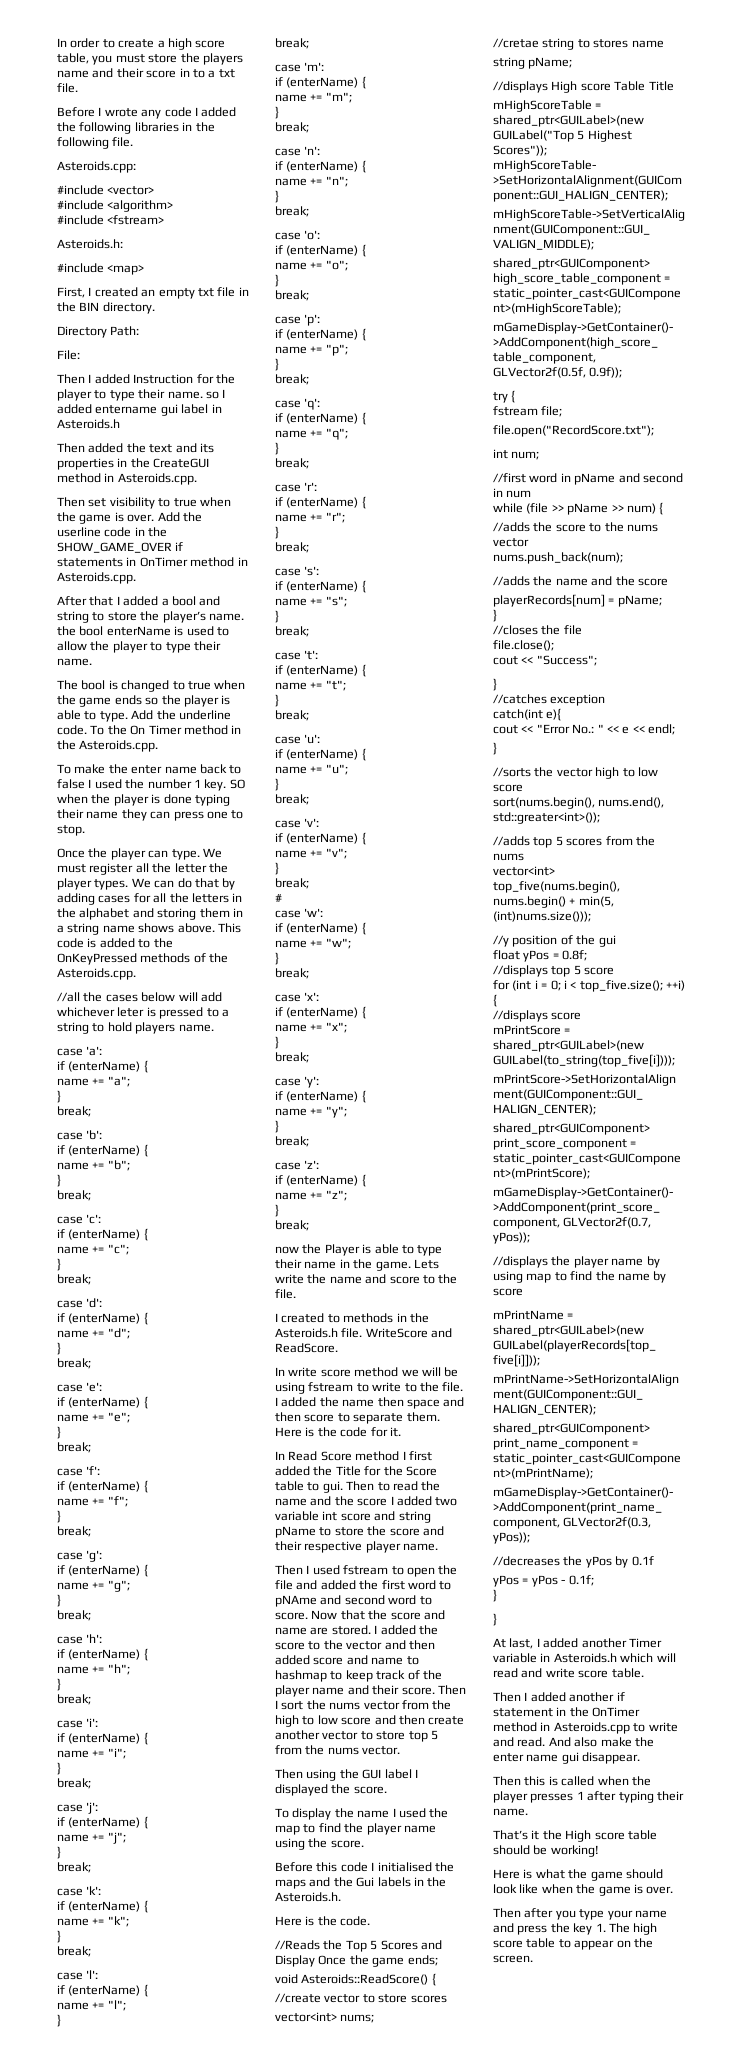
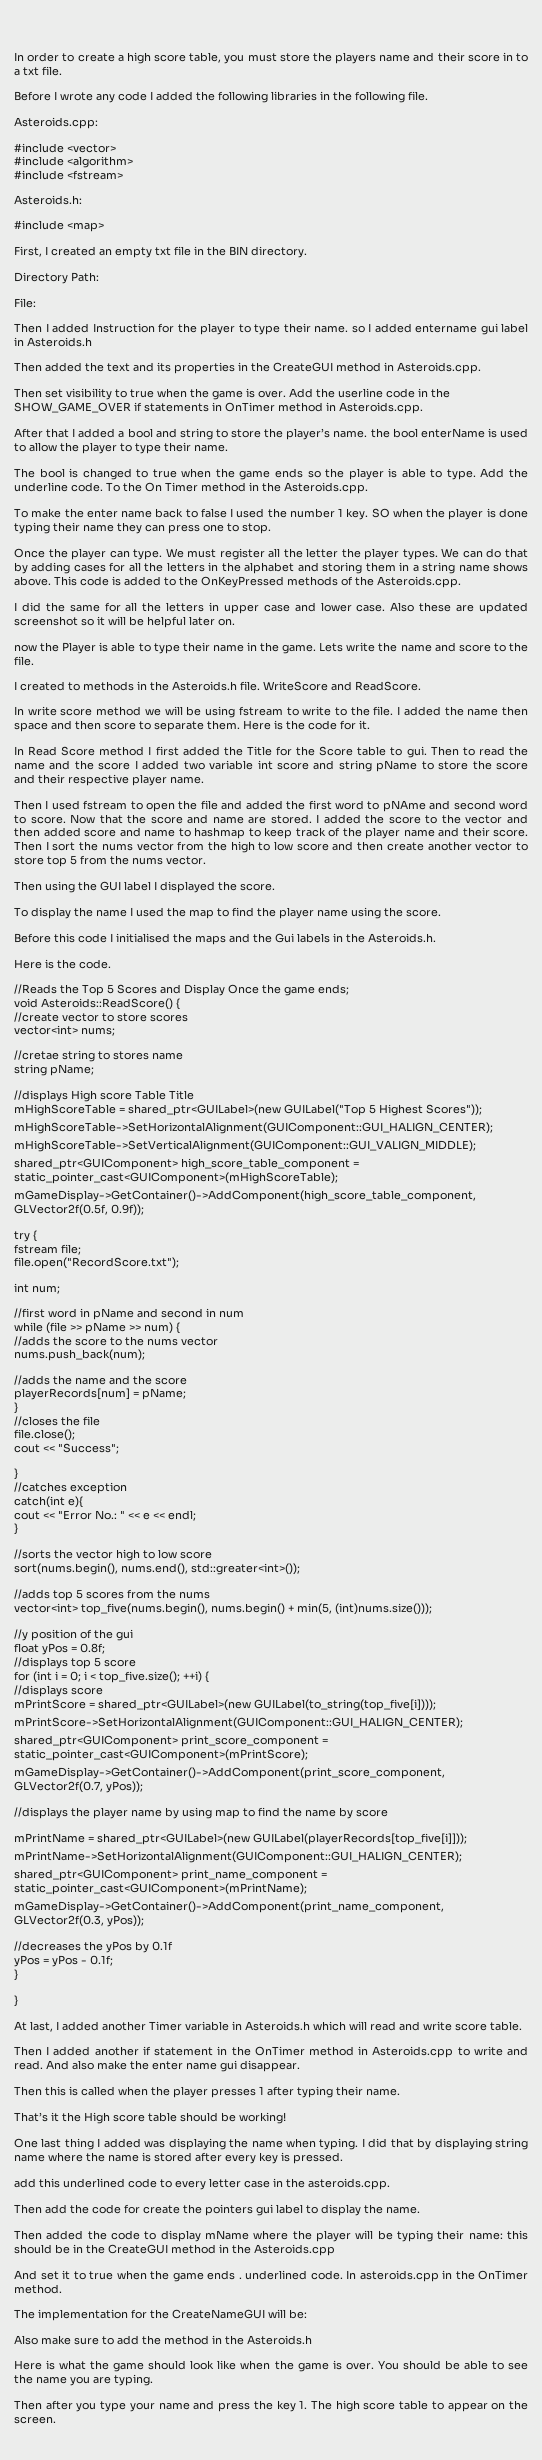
[57,992,222,1002] [57,1007,229,1019] [57,1022,214,1034] [57,1046,103,1056] [57,1060,148,1073] [57,1076,130,1087] [57,1090,61,1103] [57,1106,91,1117] [57,1130,103,1140] [57,1144,148,1157] [57,1160,130,1171] [57,1174,61,1187] [57,1190,91,1201] [57,1214,102,1224] [57,1228,148,1241] [57,1244,129,1255] [57,1258,61,1271] [57,1274,91,1285] [57,1298,103,1308] [57,1312,148,1325] [57,1328,130,1339] [57,1342,61,1355] [57,1358,91,1369] [57,1382,103,1392] [57,1396,148,1409] [57,1412,130,1423] [57,1426,61,1439] [57,1442,91,1453] [57,1466,101,1476] [57,1480,148,1493] [57,1496,128,1507] [57,1510,61,1523] [57,1526,91,1537] [57,1550,103,1562] [57,1564,148,1577] [57,1580,130,1592] [57,1594,61,1607] [57,1610,91,1621] [57,1634,103,1644] [57,1648,148,1661] [57,1664,130,1675] [57,1678,61,1691] [57,1694,91,1705] [57,1718,99,1728] [57,1732,148,1745] [57,1748,126,1759] [57,1762,61,1775] [57,1778,91,1789] [57,1802,99,1814] [57,1816,148,1829] [57,1832,126,1844] [57,1846,61,1859] [57,1862,91,1873] [57,1886,102,1896] [57,1900,148,1913] [57,1916,129,1927] [57,1930,61,1943] [57,1946,91,1957] [57,1970,99,1980] [57,1984,148,1997] [57,2000,126,2011] [57,2014,61,2027] [275,38,309,49] [275,62,325,72] [275,76,366,89] [275,92,352,103] [275,106,279,119] [275,122,309,133] [275,146,321,156] [275,160,366,173] [275,176,348,187] [275,190,279,203] [275,206,309,217] [275,230,321,240] [275,244,366,257] [275,260,348,271] [275,274,279,287] [275,290,309,301] [275,314,321,326] [275,328,366,341] [275,344,348,356] [275,358,279,371] [275,374,309,385] [275,398,321,410] [275,412,366,425] [275,428,348,440] [275,442,279,455] [275,458,309,469] [275,482,318,492] [275,496,366,509] [275,512,345,523] [275,526,279,539] [275,542,309,553] [275,566,320,576] [275,580,366,593] [275,596,347,607] [275,610,279,623] [275,626,309,637] [275,650,319,660] [275,664,366,677] [275,680,346,691] [275,694,279,707] [275,710,309,721] [275,734,321,744] [275,748,366,761] [275,764,348,775] [275,778,279,791] [275,794,309,805] [275,818,320,828] [275,832,366,845] [275,848,347,859] [275,862,279,875] [275,878,309,889] [275,894,282,902] [275,908,324,918] [275,922,366,935] [275,938,351,949] [275,952,279,965] [275,968,309,979] [275,992,320,1002] [275,1006,366,1019] [275,1022,347,1033] [275,1036,279,1049] [275,1052,309,1063] [275,1076,320,1088] [275,1090,366,1103] [275,1106,347,1118] [275,1120,279,1133] [275,1136,309,1147] [275,1160,320,1170] [275,1174,366,1187] [275,1190,347,1201] [275,1204,279,1217] [275,1220,309,1231] //all the cases below will add whichever leter is pressed to a string to hold players name. // case 'a': // if (enterName) { // name += "a"; // } // break; // case 'b': // if (enterName) { // name += "b"; // } // break; // case 'c': // if (enterName) { // name += "c"; // } // break; // case 'd': // if (enterName) { // name += "d"; // } // break; // case 'e': // if (enterName) { // name += "e"; // } // break; // case 'f': // if (enterName) { // name += "f"; // } // break; // case 'g': // if (enterName) { // name += "g"; // } // break; // case 'h': // if (enterName) { // name += "h"; // } // break; // case 'i': // if (enterName) { // name += "i"; // } // break; // case 'j': // if (enterName) { // name += "j"; // } // break; // case 'k': // if (enterName) { // name += "k"; // } // break; // case 'l': // if (enterName) { // name += "l"; // } // break; // case 'm': // if (enterName) { // name += "m"; // } // break; // case 'n': // if (enterName) { // name += "n"; // } // break; // case 'o': // if (enterName) { // name += "o"; // } // break; // case 'p': // if (enterName) { // name += "p"; // } // break; // case 'q': // if (enterName) { // name += "q"; // } // break; // case 'r': // if (enterName) { // name += "r"; // } // break; // case 's': // if (enterName) { // name += "s"; // } // break; // case 't': // if (enterName) { // name += "t"; // } // break; // case 'u': // if (enterName) { // name += "u"; // } // break; // case 'v': // if (enterName) { // name += "v"; // } // break; // # // case 'w': // if (enterName) { // name += "w"; // } // break; // case 'x': // if (enterName) { // name += "x"; // } // break; // case 'y': // if (enterName) { // name += "y"; // } // break; // case 'z': // if (enterName) { // name += "z"; // } // break; -> [14,602,528,614] [14,616,235,628] I did the same for all the letters in upper case and lower case. Also these are updated screenshot so it will be helpful later on.
(599, 1851) none -> [14,2138,528,2150] [14,2152,343,2164] [14,2178,390,2190] [14,2204,420,2216] [14,2230,528,2242] [14,2244,335,2256] [14,2270,528,2282] [14,2284,62,2294] [14,2309,307,2321] [14,2335,312,2345] // One last thing I added was displaying the name when typing. I did that by displaying string name where the name is stored after every key is pressed. // add this underlined code to every letter case in the asteroids.cpp. // Then add the code for create the pointers gui label to display the name. // Then added the code to display mName where the player will be typing their name: this should be in the CreateGUI method in the Asteroids.cpp // And set it to true when the game ends . underlined code. In asteroids.cpp in the OnTimer method. // The implementation for the CreateNameGUI will be: // Also make sure to add the method in the Asteroids.h
(674, 1890) none -> [377,2360,528,2370] [14,2374,153,2386] You should be able to see the name you are typing.

